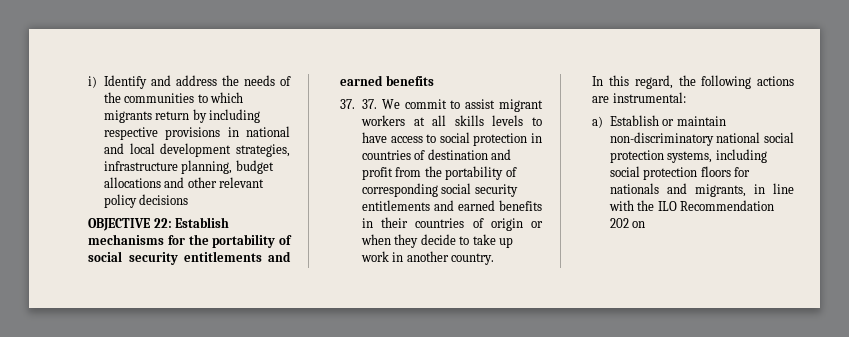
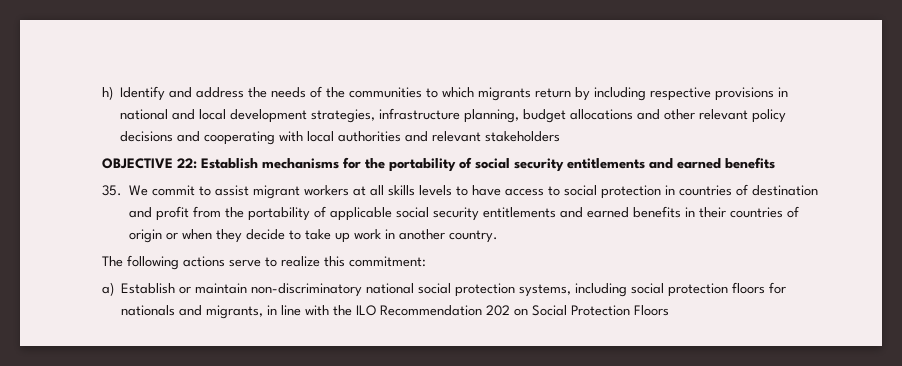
[88,76,98,88] i) -> [101,86,113,100] h)
(189, 199) none -> [177,131,561,145] and cooperating with local authorities and relevant stakeholders
[340,99,377,109] 37. 37. -> [101,185,122,196] 35.
[361,183,438,197] corresponding -> [330,207,393,221] applicable
[592,75,794,89] [592,92,686,103] In this regard, the following actions are instrumental: -> [101,255,426,270] The following actions serve to realize this commitment:
(646, 224) none -> [532,305,670,316] Social Protection Floors

